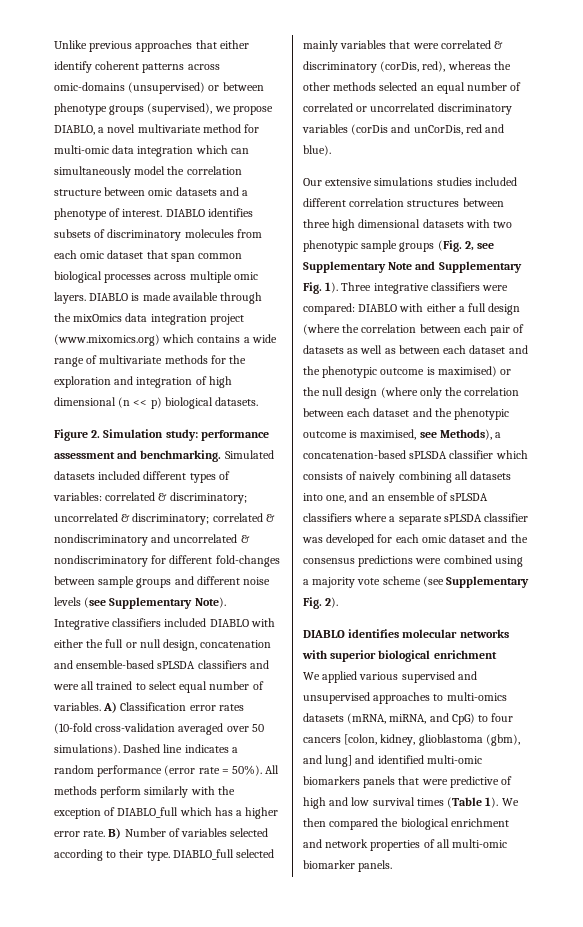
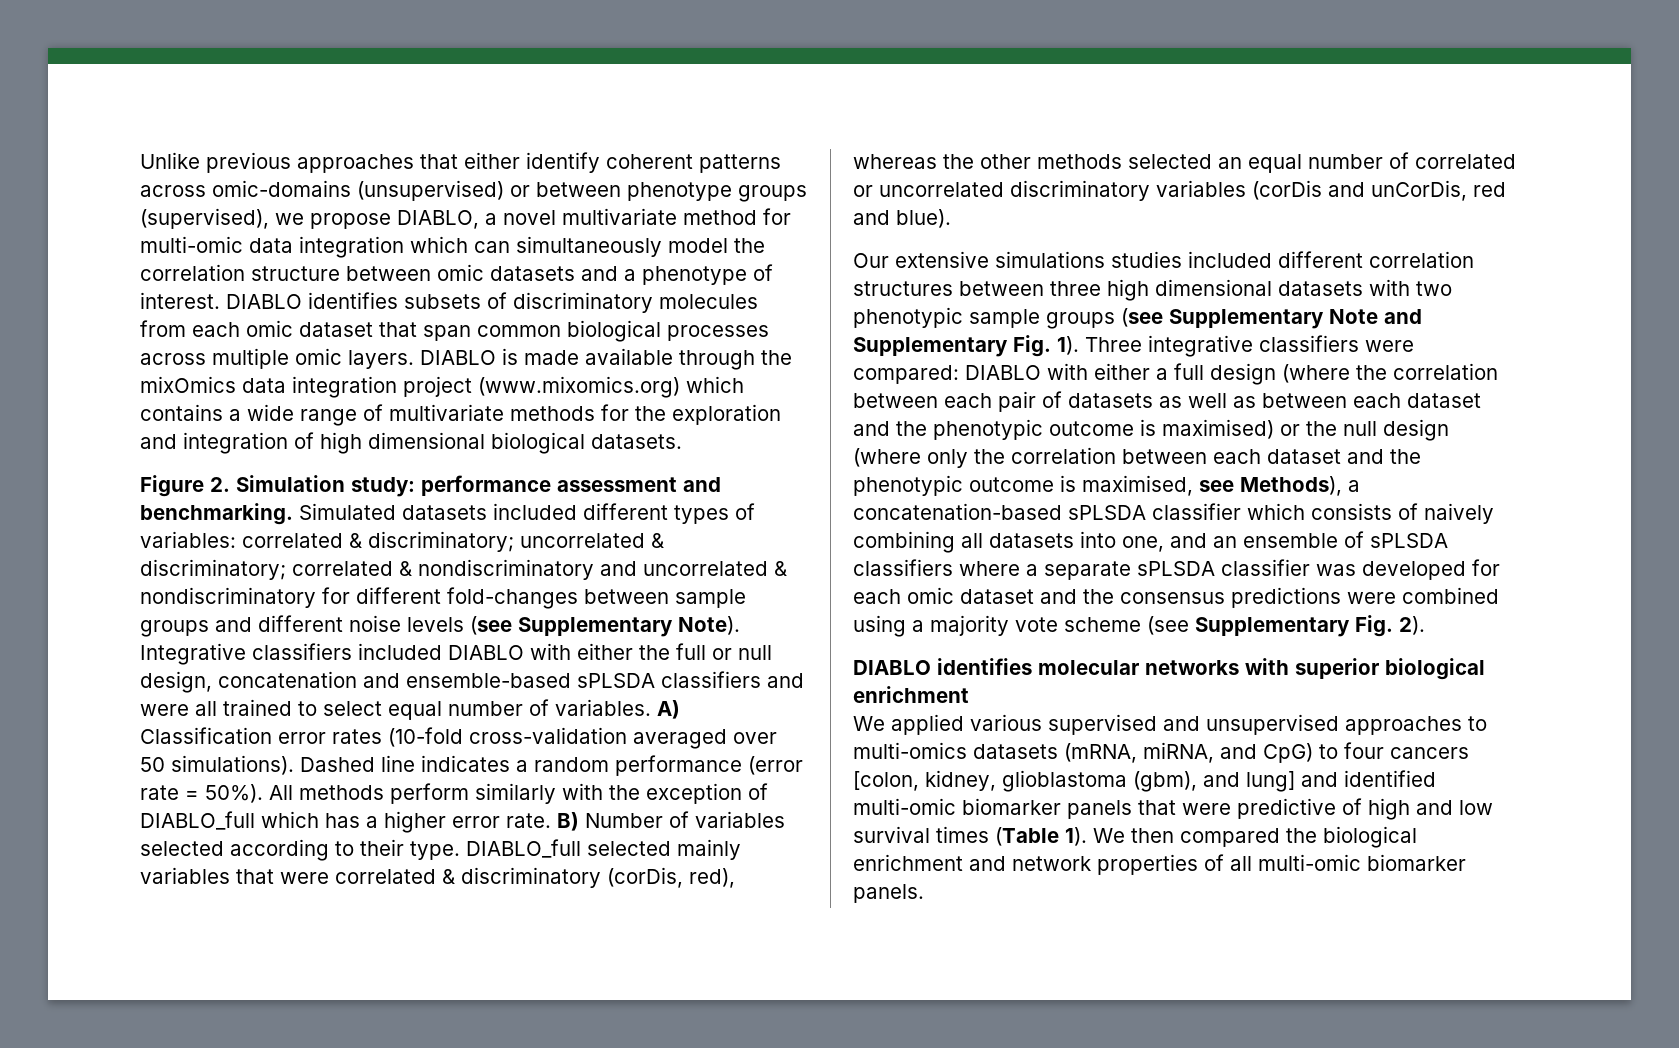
[118,397,162,409] (n << p) -> (485, 440) none
[437,240,495,252] (Fig. 2, see -> [1121,308,1163,327] (see
[303,776,360,785] biomarkers -> [962,798,1061,815] biomarker

